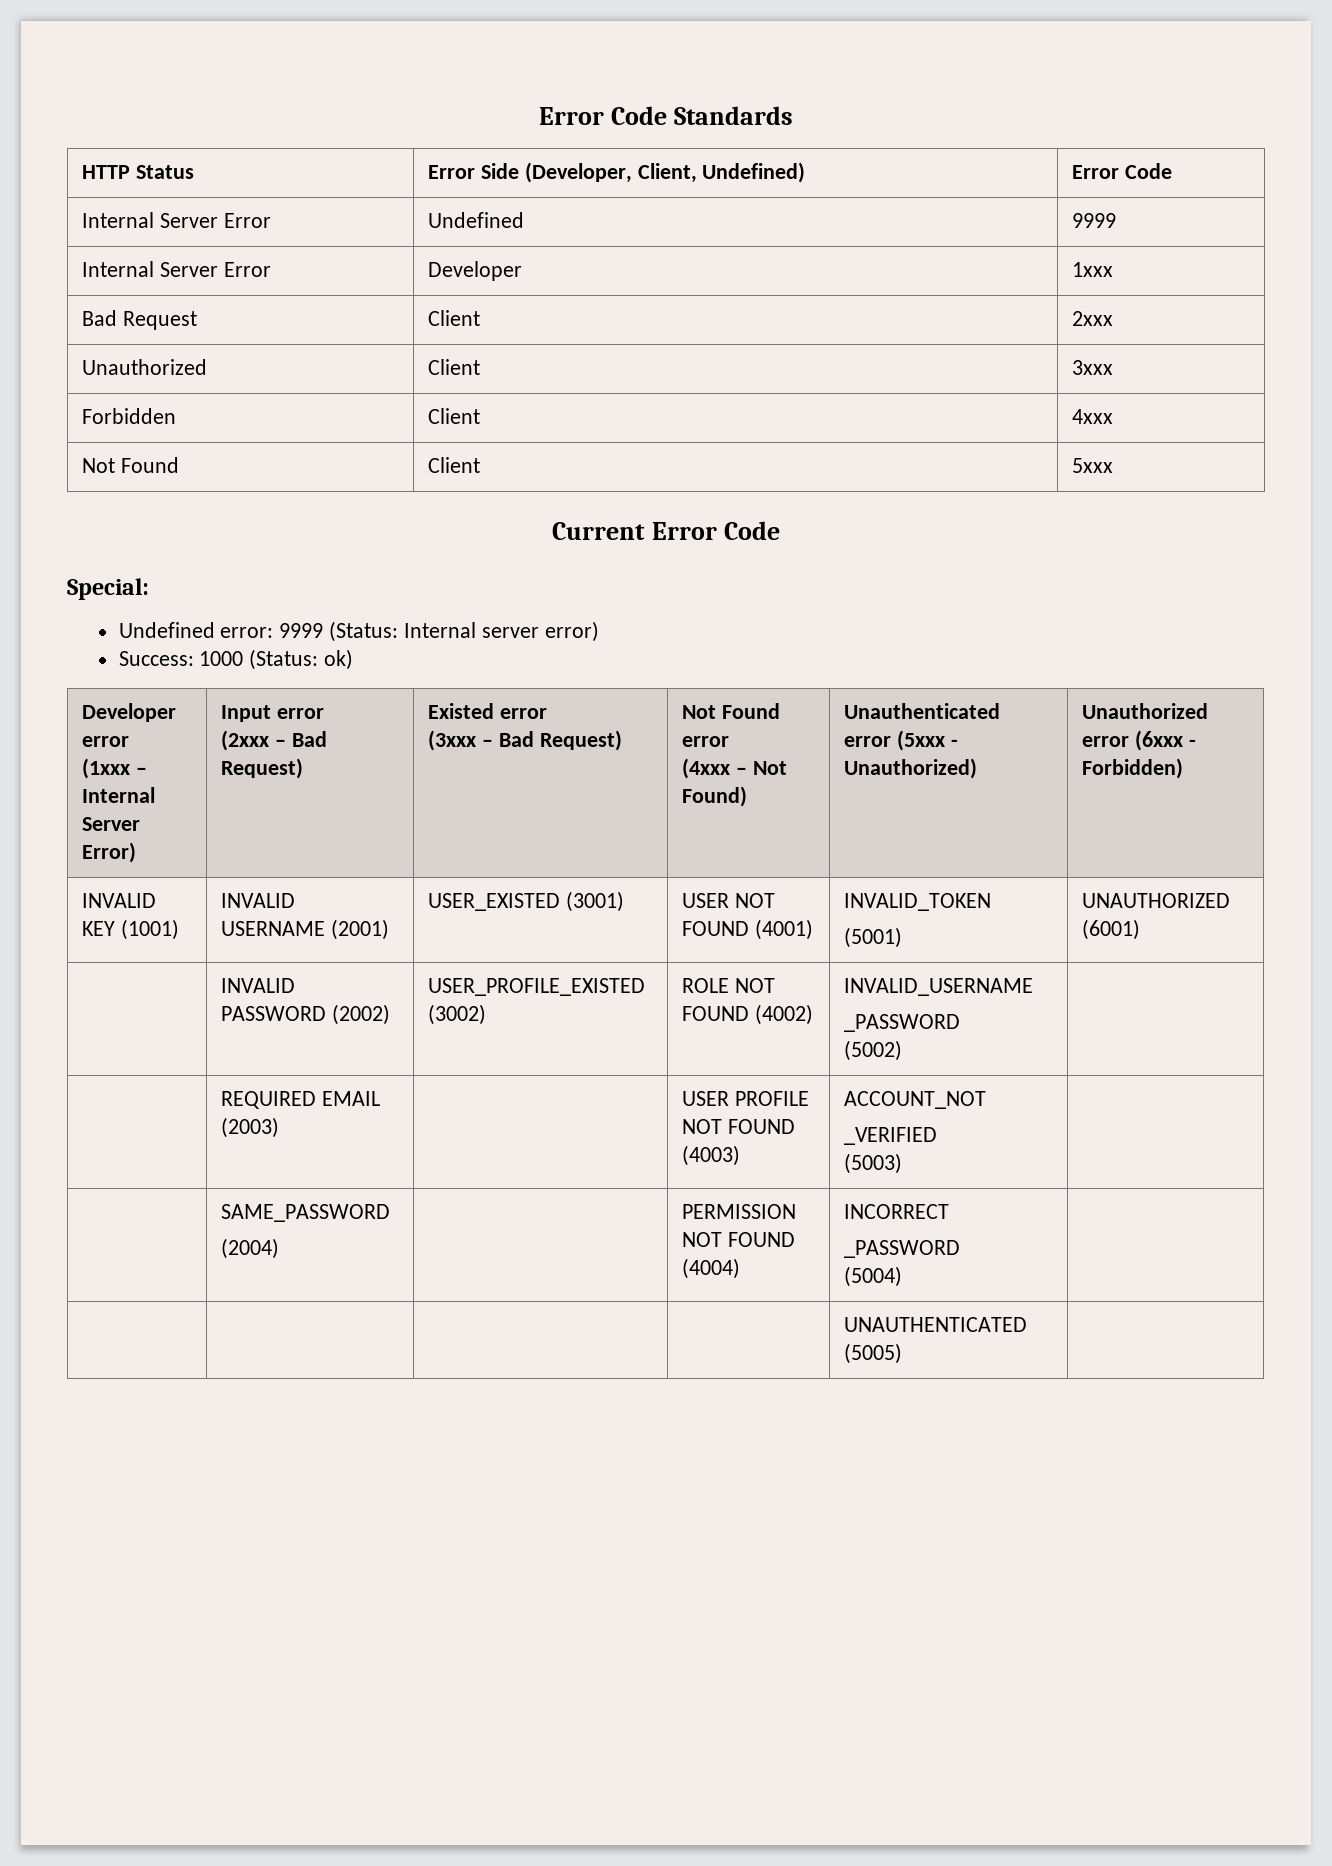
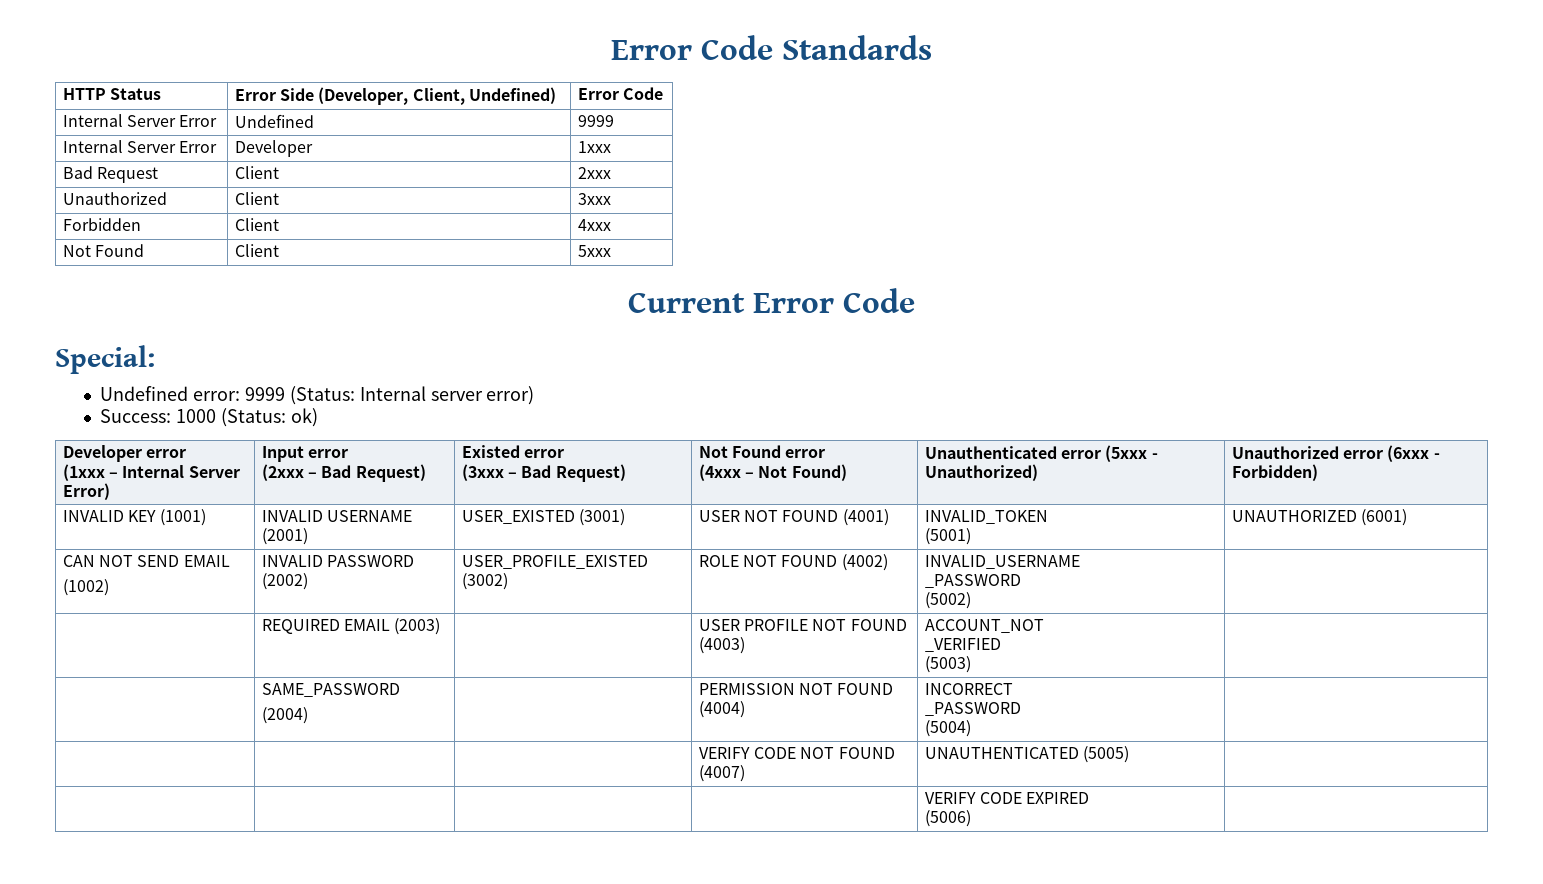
(1141, 929) none -> [62,555,230,567] [62,579,109,596] CAN NOT SEND EMAIL // (1002)
[844,1317,1028,1332] [844,1343,903,1364] | UNAUTHENTICATED (5005) -> [698,747,895,759] [698,765,745,782] [924,746,1129,763] [924,792,1090,804] [924,810,971,827] VERIFY CODE NOT FOUND (4007) | UNAUTHENTICATED (5005) | // | | | | VERIFY CODE EXPIRED // (5006)

